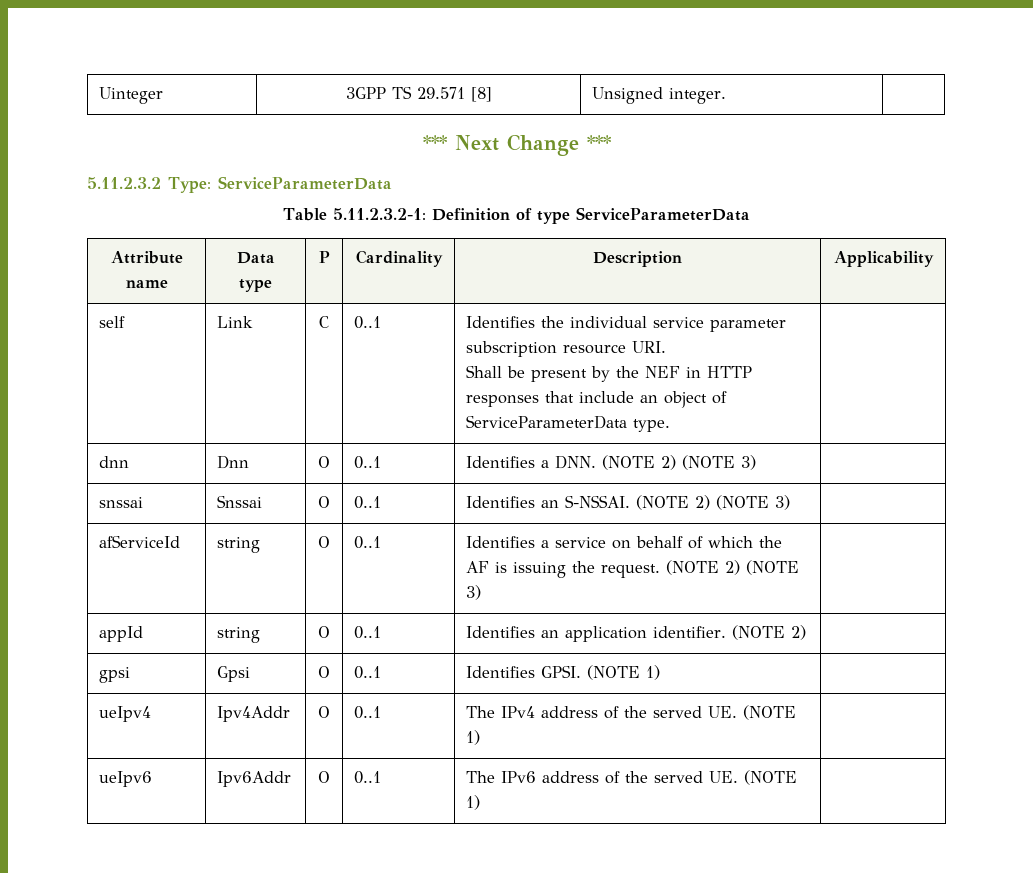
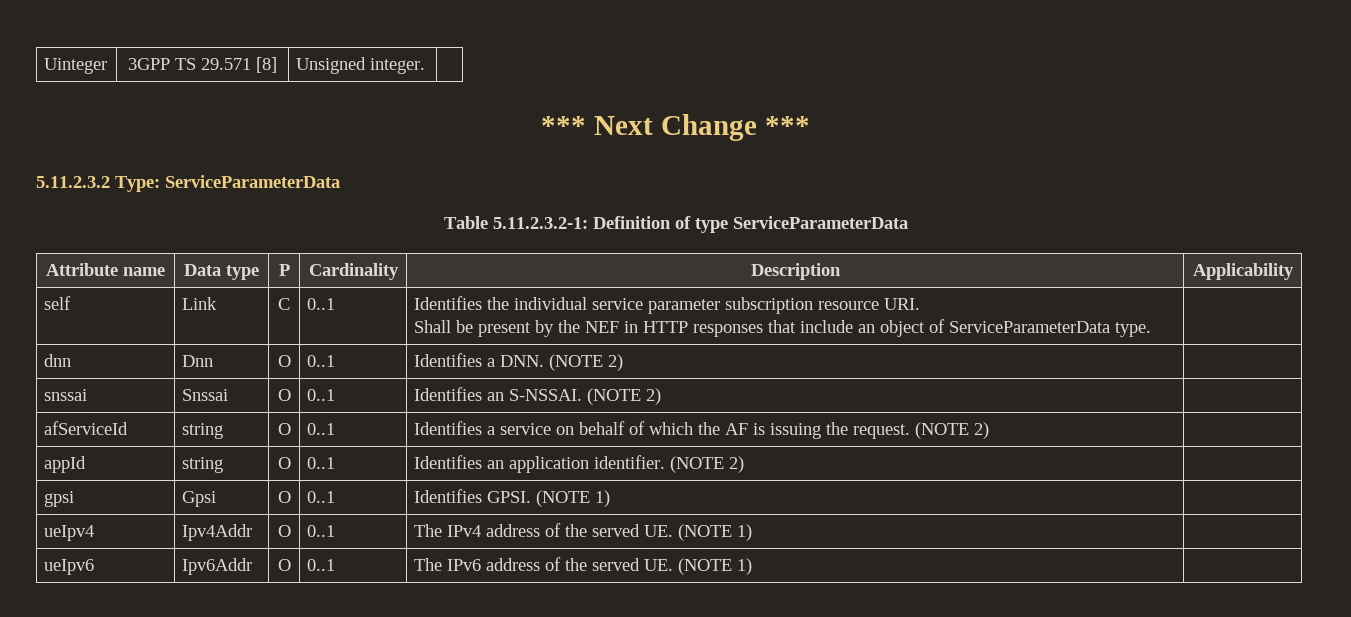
[682,455,757,470] (NOTE 3) -> (624, 362) none
[716,495,791,510] (NOTE 3) -> (662, 396) none
[746,560,800,575] [466,585,482,600] (NOTE 3) -> (990, 430) none

